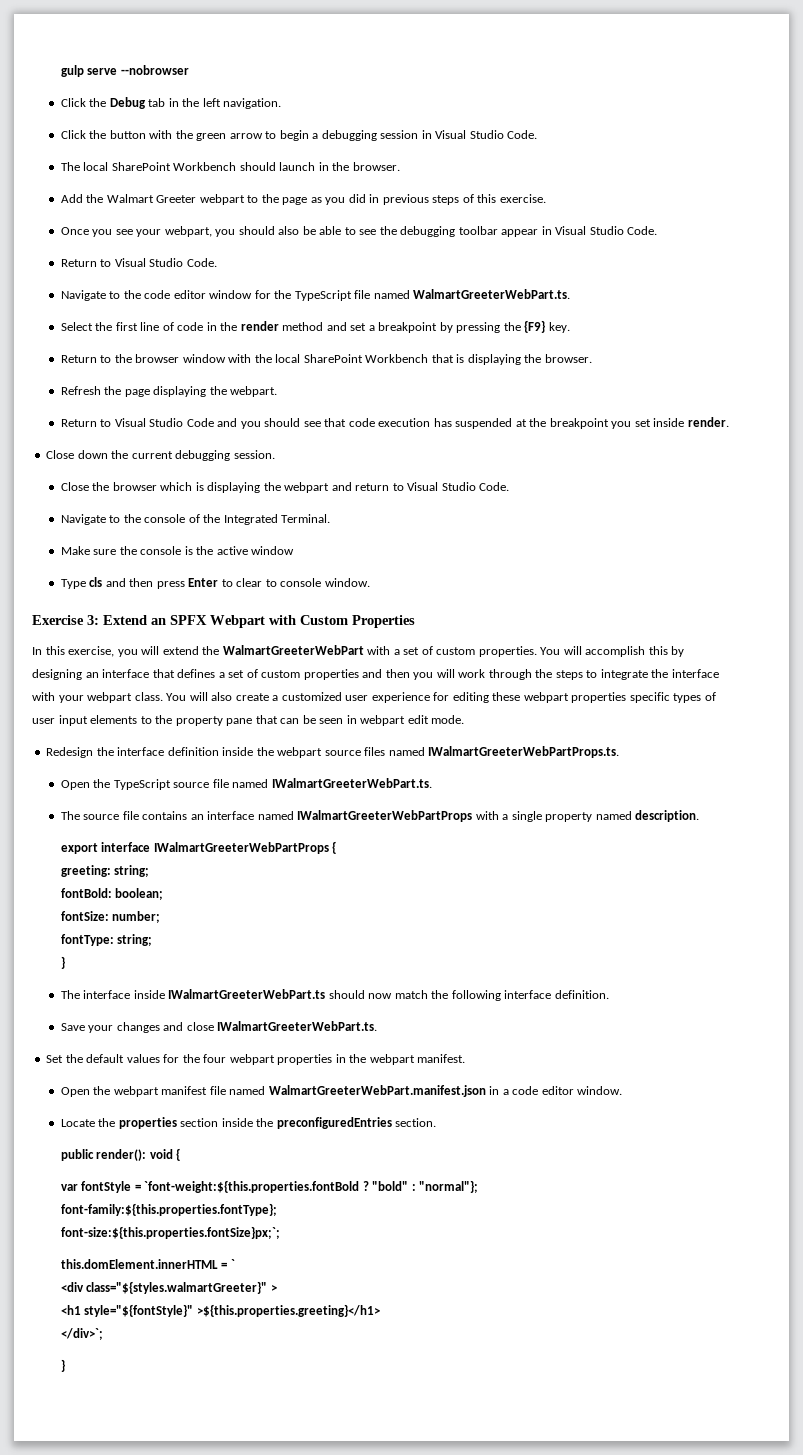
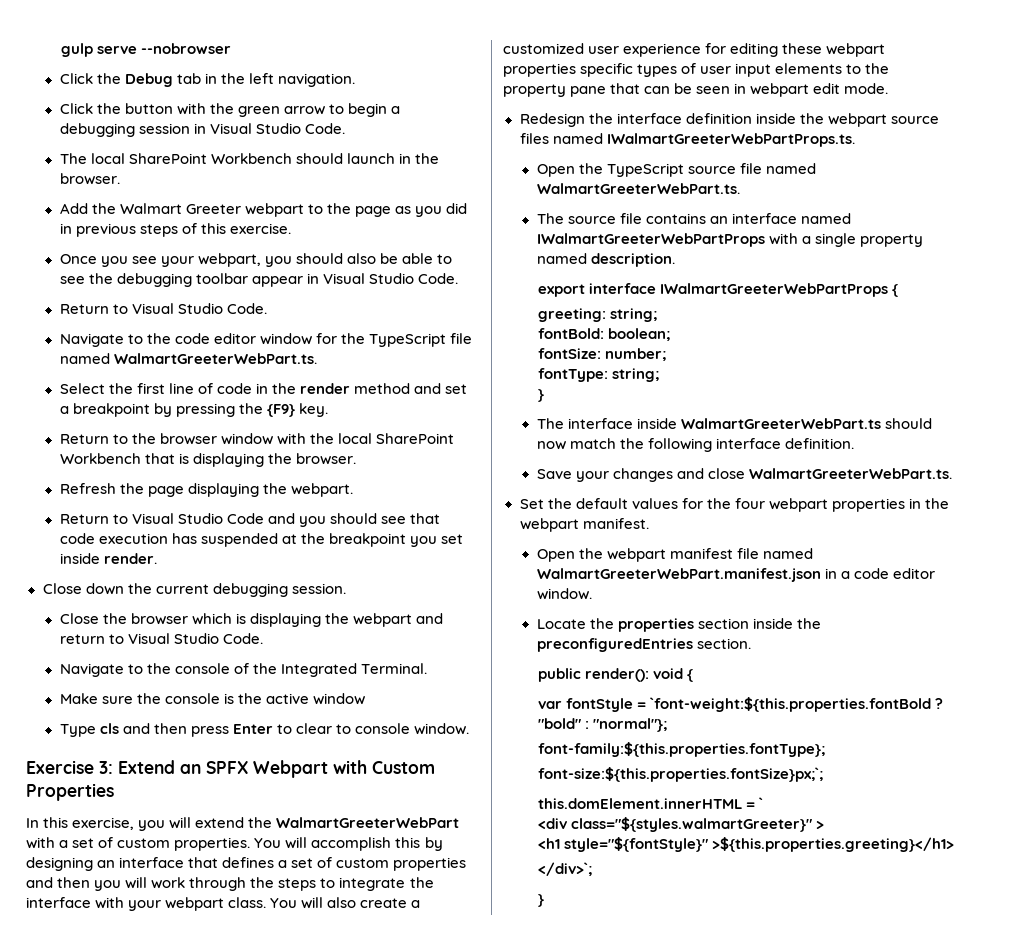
[271,778,432,788] IWalmartGreeterWebPart.ts. -> [536,183,740,194] WalmartGreeterWebPart.ts.
[168,989,326,999] IWalmartGreeterWebPart.ts -> [680,418,881,429] WalmartGreeterWebPart.ts
[217,1021,378,1031] IWalmartGreeterWebPart.ts. -> [749,468,953,479] WalmartGreeterWebPart.ts.

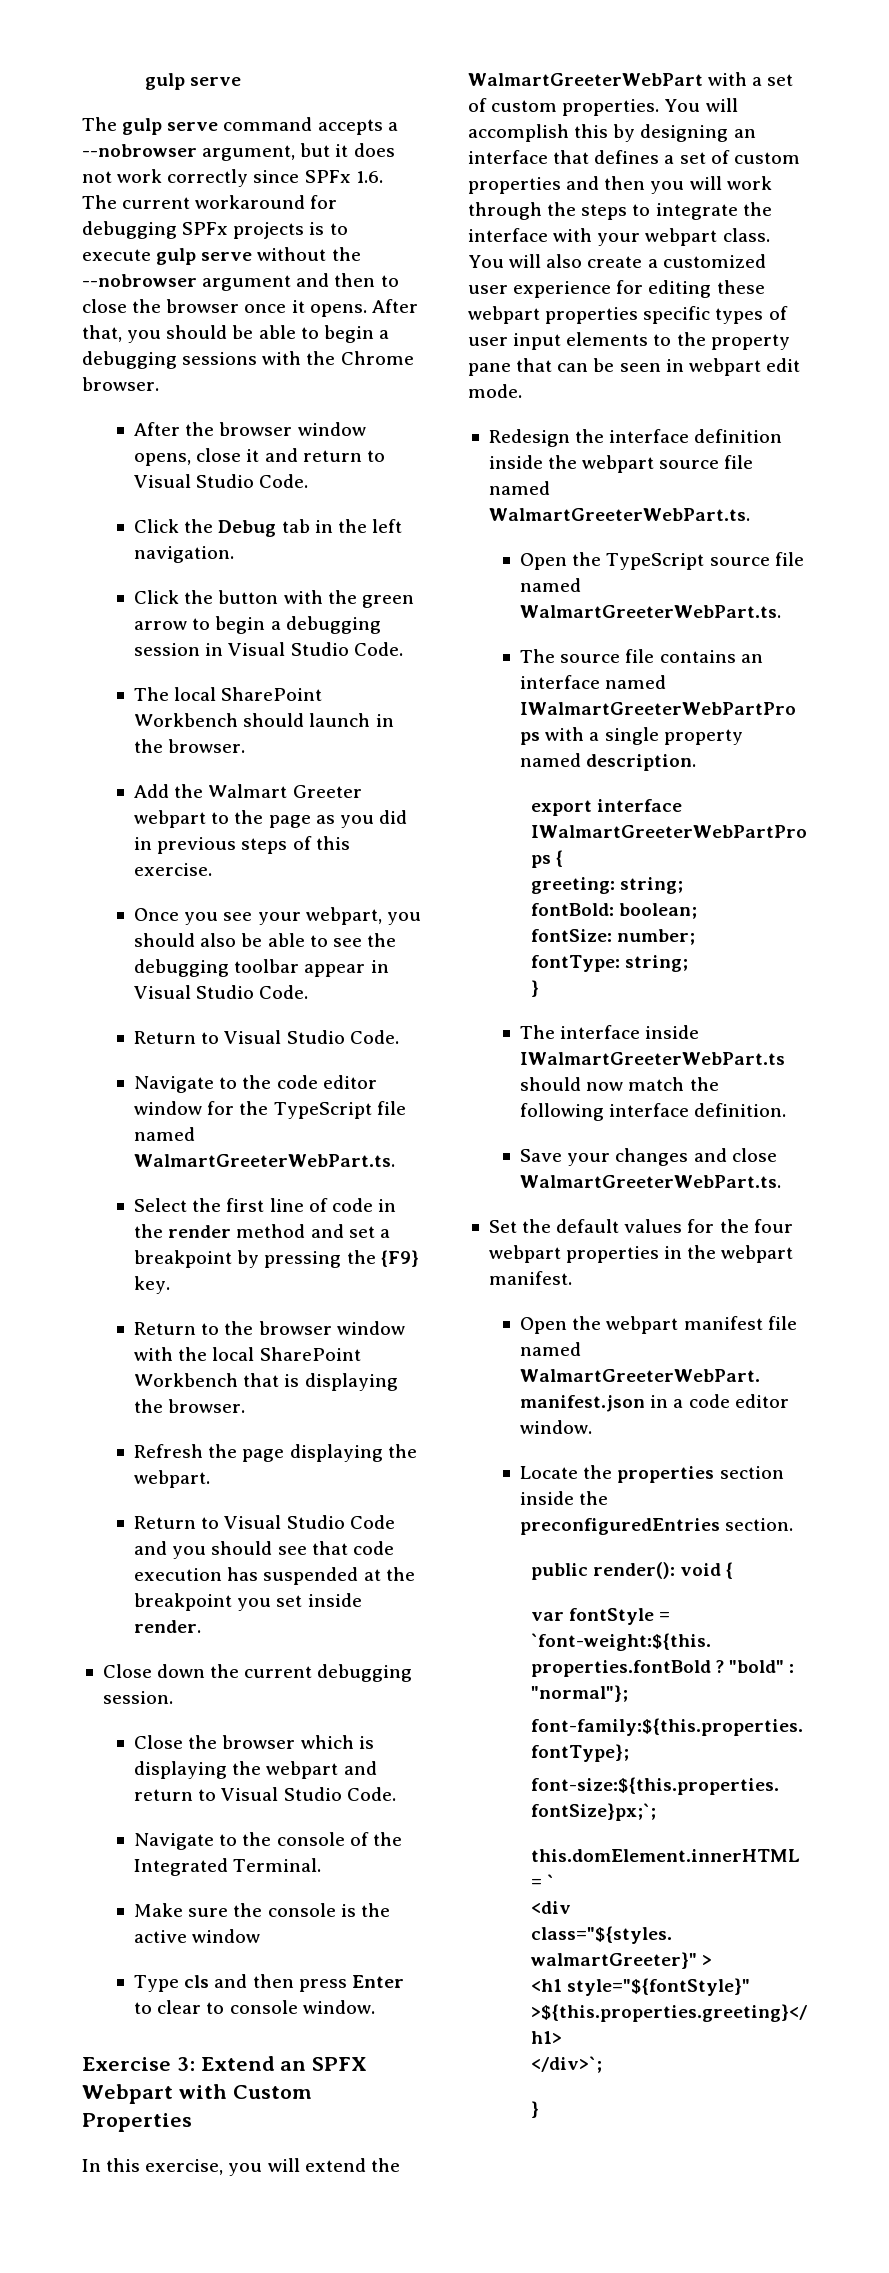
[60,43,231,57] gulp serve --nobrowser -> [144,73,241,90] [82,117,398,135] [82,143,395,161] [82,169,383,187] [82,195,338,209] [82,221,348,239] [82,247,361,265] [82,273,399,291] [82,299,418,317] [82,325,389,343] [82,351,414,369] [82,377,159,391] [134,422,366,436] [134,448,385,466] [134,474,309,488] gulp serve // The gulp serve command accepts a --nobrowser argument, but it does not work correctly since SPFx 1.6. The current workaround for debugging SPFx projects is to execute gulp serve without the --nobrowser argument and then to close the browser once it opens. After that, you should be able to begin a debugging sessions with the Chrome browser. // After the browser window opens, close it and return to Visual Studio Code.
[519,133,855,147] files named IWalmartGreeterWebPartProps.ts. -> [724,455,754,469] [488,481,550,495] [488,508,750,521] file named WalmartGreeterWebPart.ts.
[680,418,881,429] WalmartGreeterWebPart.ts -> [520,1052,786,1065] IWalmartGreeterWebPart.ts

